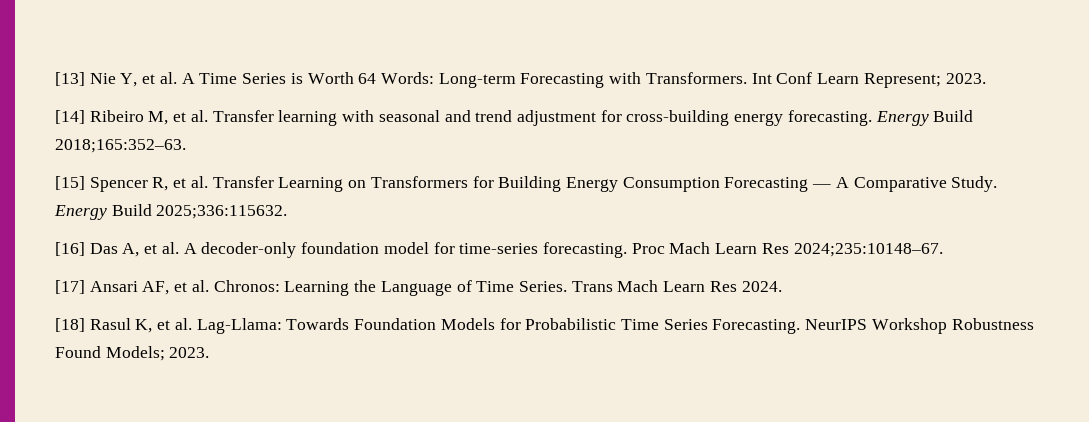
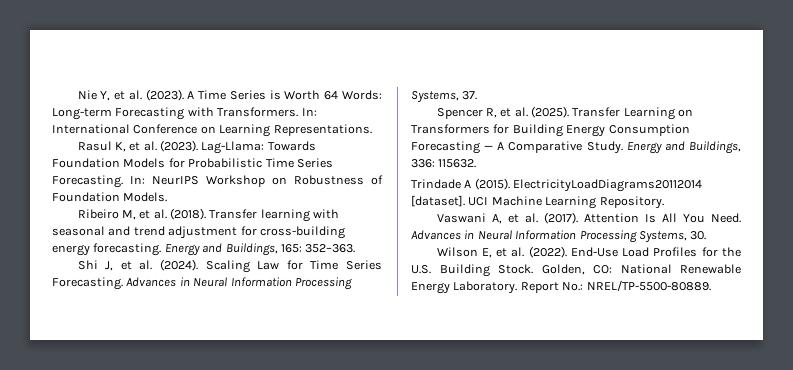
[55,72,85,86] [13] -> (77, 95) none
(177, 78) none -> [145,89,184,101] (2023).
[751,72,986,88] [55,110,85,124] Int Conf Learn Represent; 2023. // [14] -> [301,108,317,116] [52,124,372,137] [77,140,316,154] [52,158,333,168] [52,175,383,188] [52,192,168,202] In: International Conference on Learning Representations. // Rasul K, et al. (2023). Lag-Llama: Towards Foundation Models for Probabilistic Time Series Forecasting. In: NeurIPS Workshop on Robustness of Foundation Models. //
(208, 116) none -> [170,208,207,220] (2018).
[933,110,974,122] [55,139,186,153] [55,176,85,190] Build 2018;165:352–63. // [15] -> [202,243,356,256] [77,259,382,273] [52,277,352,290] [411,91,478,103] and Buildings, 165: 352–363. // Shi J, et al. (2024). Scaling Law for Time Series Forecasting. Advances in Neural Information Processing Systems, 37. //
(208, 182) none -> [531,106,570,118] (2025).
[111,204,288,219] [55,242,943,258] [55,280,782,296] [55,318,1034,334] [55,346,210,361] Build 2025;336:115632. // [16] Das A, et al. A decoder-only foundation model for time-series forecasting. Proc Mach Learn Res 2024;235:10148–67. // [17] Ansari AF, et al. Chronos: Learning the Language of Time Series. Trans Mach Learn Res 2024. // [18] Rasul K, et al. Lag-Llama: Towards Foundation Models for Probabilistic Time Series Forecasting. NeurIPS Workshop Robustness Found Models; 2023. -> [664,141,741,154] [411,159,477,168] [411,178,703,192] [411,195,664,209] [436,212,741,224] [411,230,707,243] [436,246,741,258] [411,264,741,277] [411,280,711,294] and Buildings, 336: 115632. // Trindade A (2015). ElectricityLoadDiagrams20112014 [dataset]. UCI Machine Learning Repository. // Vaswani A, et al. (2017). Attention Is All You Need. Advances in Neural Information Processing Systems, 30. // Wilson E, et al. (2022). End-Use Load Profiles for the U.S. Building Stock. Golden, CO: National Renewable Energy Laboratory. Report No.: NREL/TP-5500-80889.

